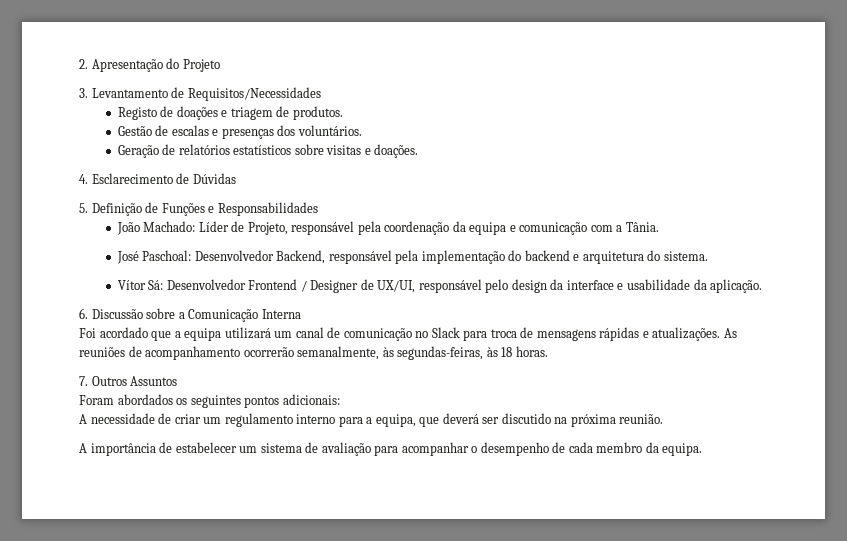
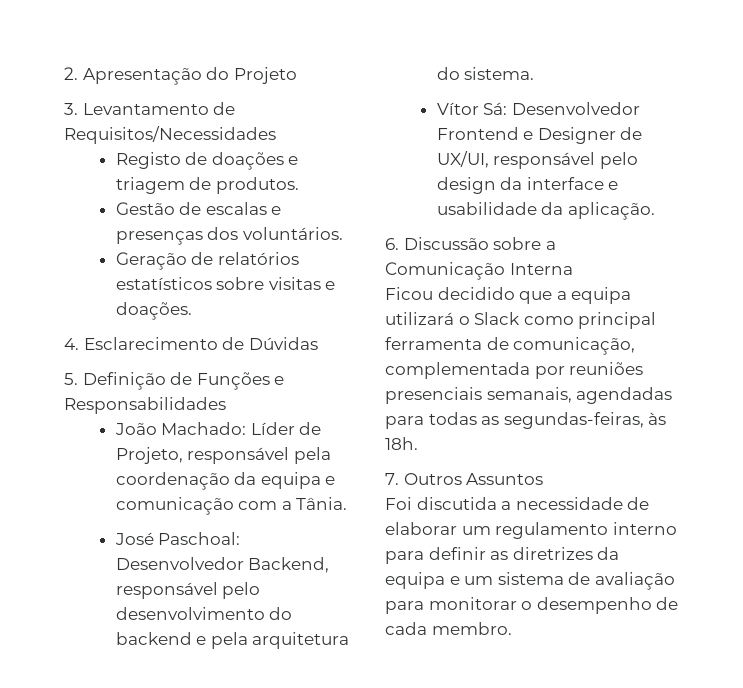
[395,250,505,264] pela implementação -> [222,582,261,599] [115,607,265,620] pelo desenvolvimento
(580, 257) none -> [210,632,248,649] pela
[300,280,307,292] / -> [523,131,534,140] e
[79,327,148,338] Foi acordado -> [385,287,515,300] Ficou decidido
[274,327,737,341] [79,346,548,360] [79,376,178,386] [79,394,340,408] [79,414,87,424] um canal de comunicação no Slack para troca de mensagens rápidas e atualizações. As reuniões de acompanhamento ocorrerão semanalmente, às segundas-feiras, às 18 horas. // 7. Outros Assuntos // Foram abordados os seguintes pontos adicionais: // A -> [458,312,657,329] [385,337,636,355] [385,362,644,379] [385,387,673,404] [385,412,667,429] [385,437,418,450] [385,473,544,485] [385,497,512,510] o Slack como principal ferramenta de comunicação, complementada por reuniões presenciais semanais, agendadas para todas as segundas-feiras, às 18h. // 7. Outros Assuntos // Foi discutida a
[174,414,201,424] criar -> [385,522,457,535] elaborar
[366,413,664,427] [79,442,237,456] a equipa, que deverá ser discutido na próxima reunião. // A importância de estabelecer -> [428,547,620,560] [385,572,460,589] definir as diretrizes da equipa e
[401,442,469,456] acompanhar -> [428,597,517,610] monitorar
[596,442,703,456] membro da equipa. -> [431,622,512,635] membro.

